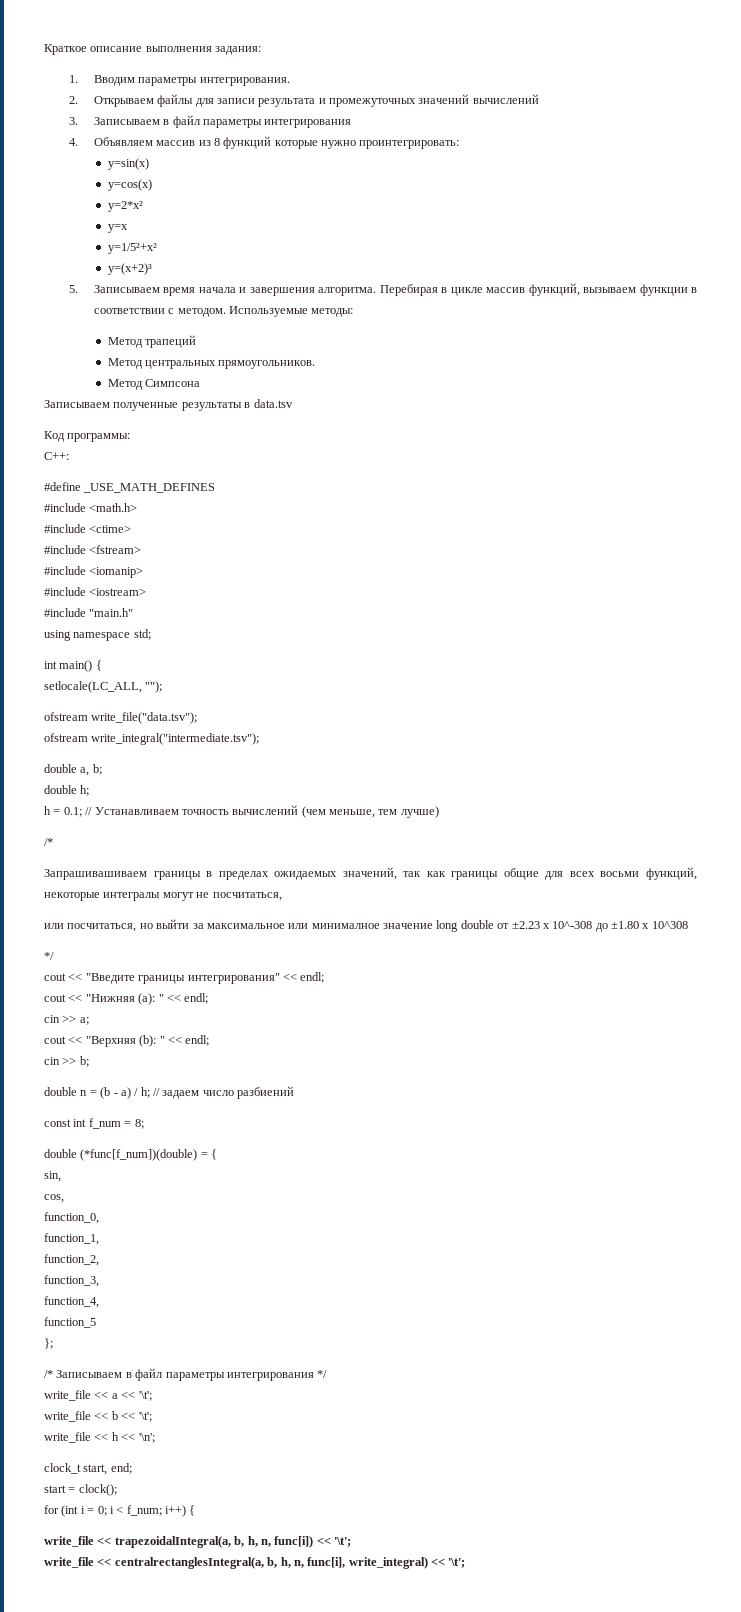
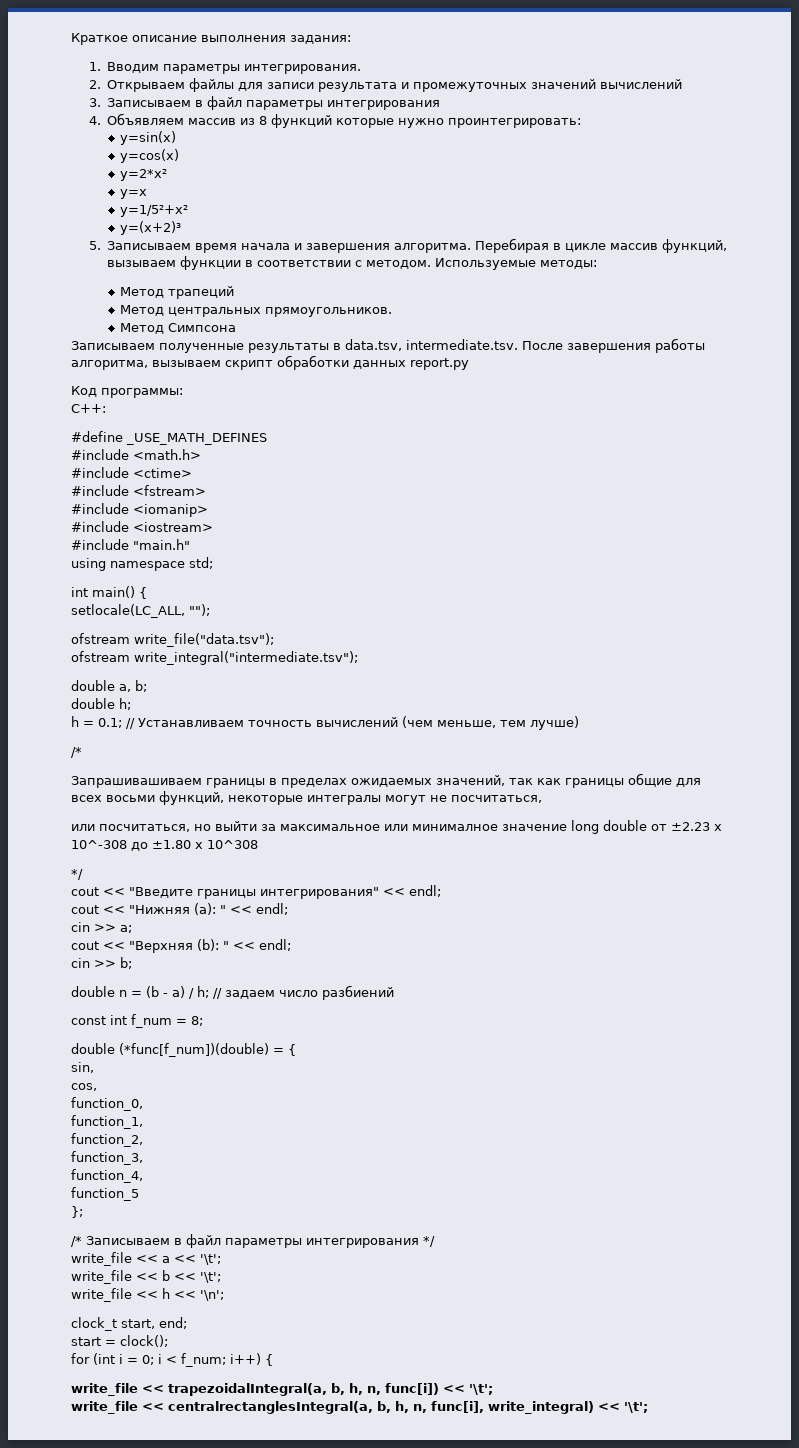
[253,399,293,408] data.tsv -> [345,338,705,353] [71,355,469,370] data.tsv, intermediate.tsv. После завершения работы алгоритма, вызываем скрипт обработки данных report.py

